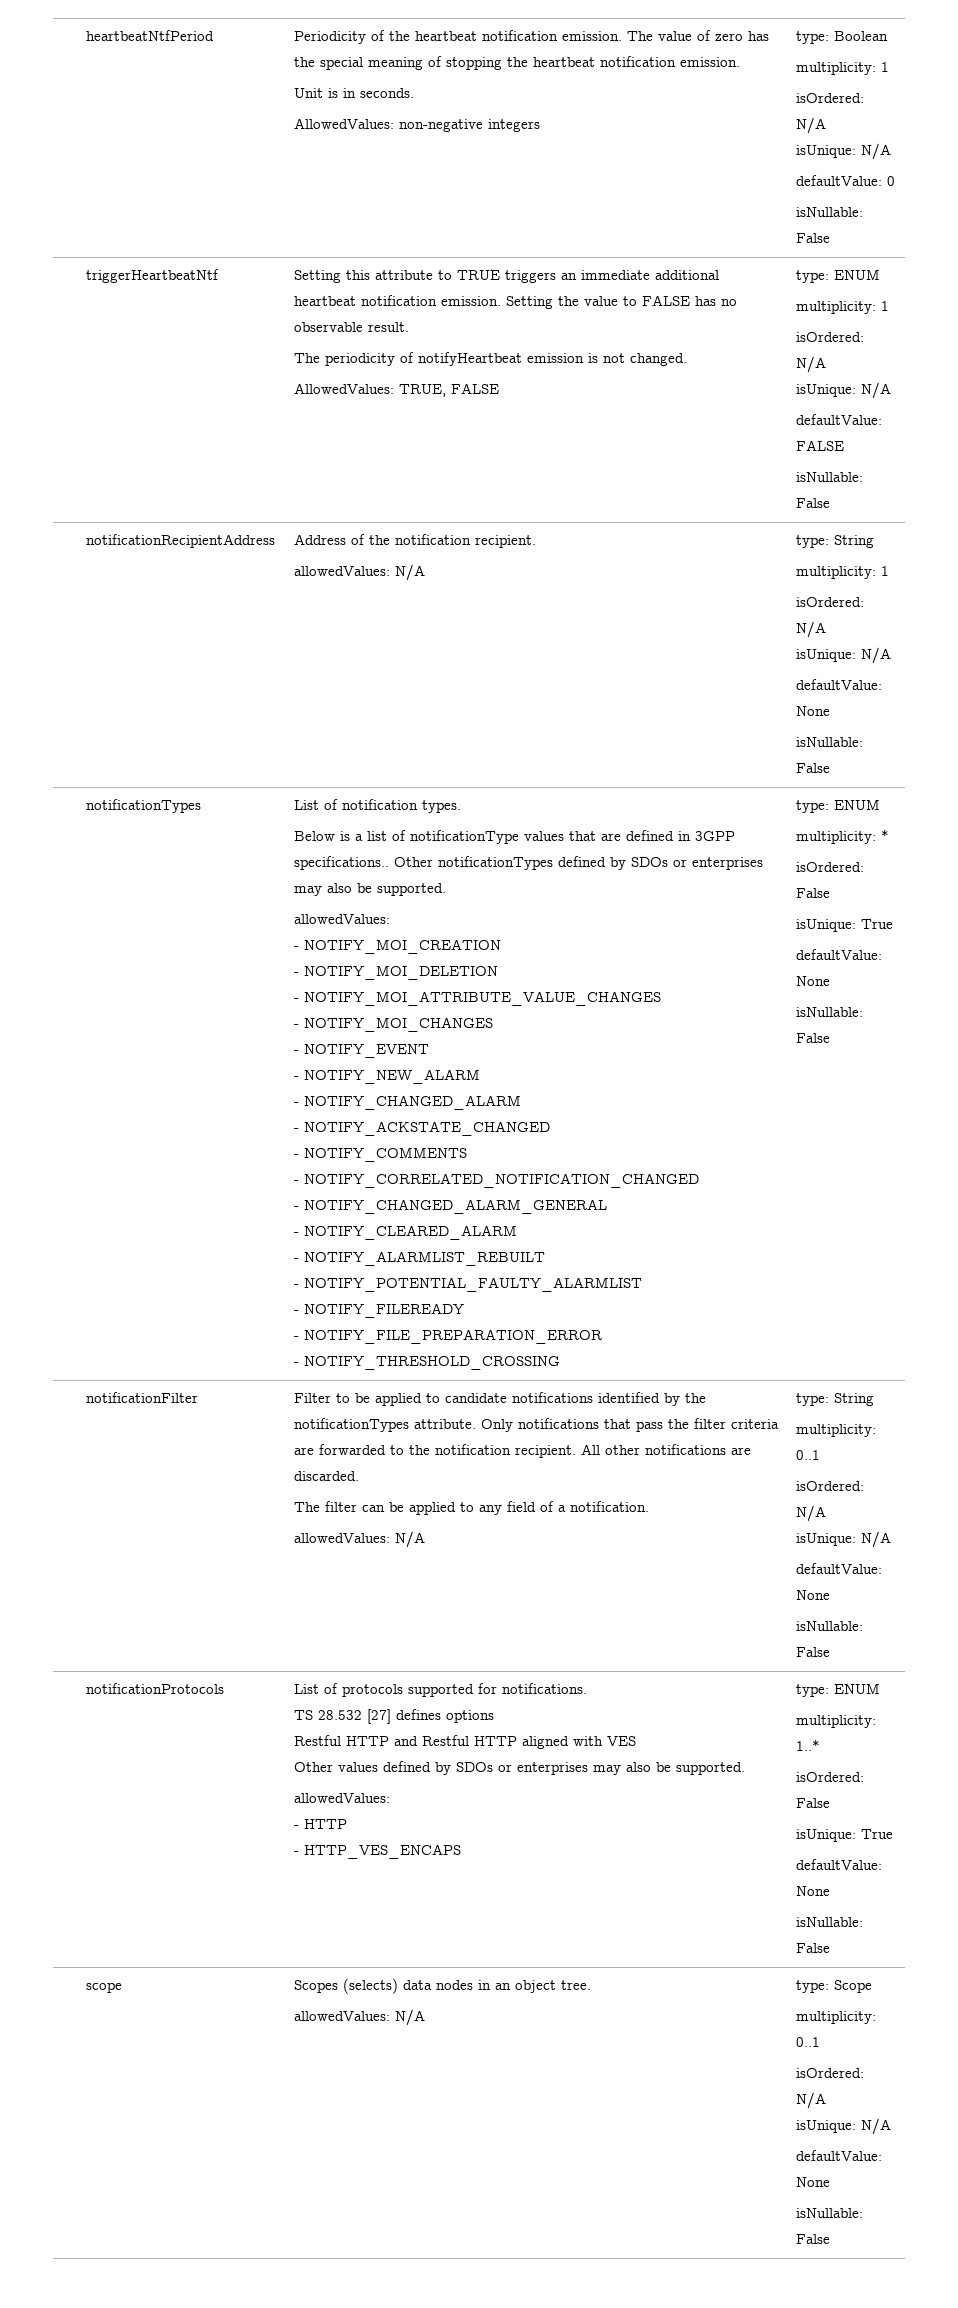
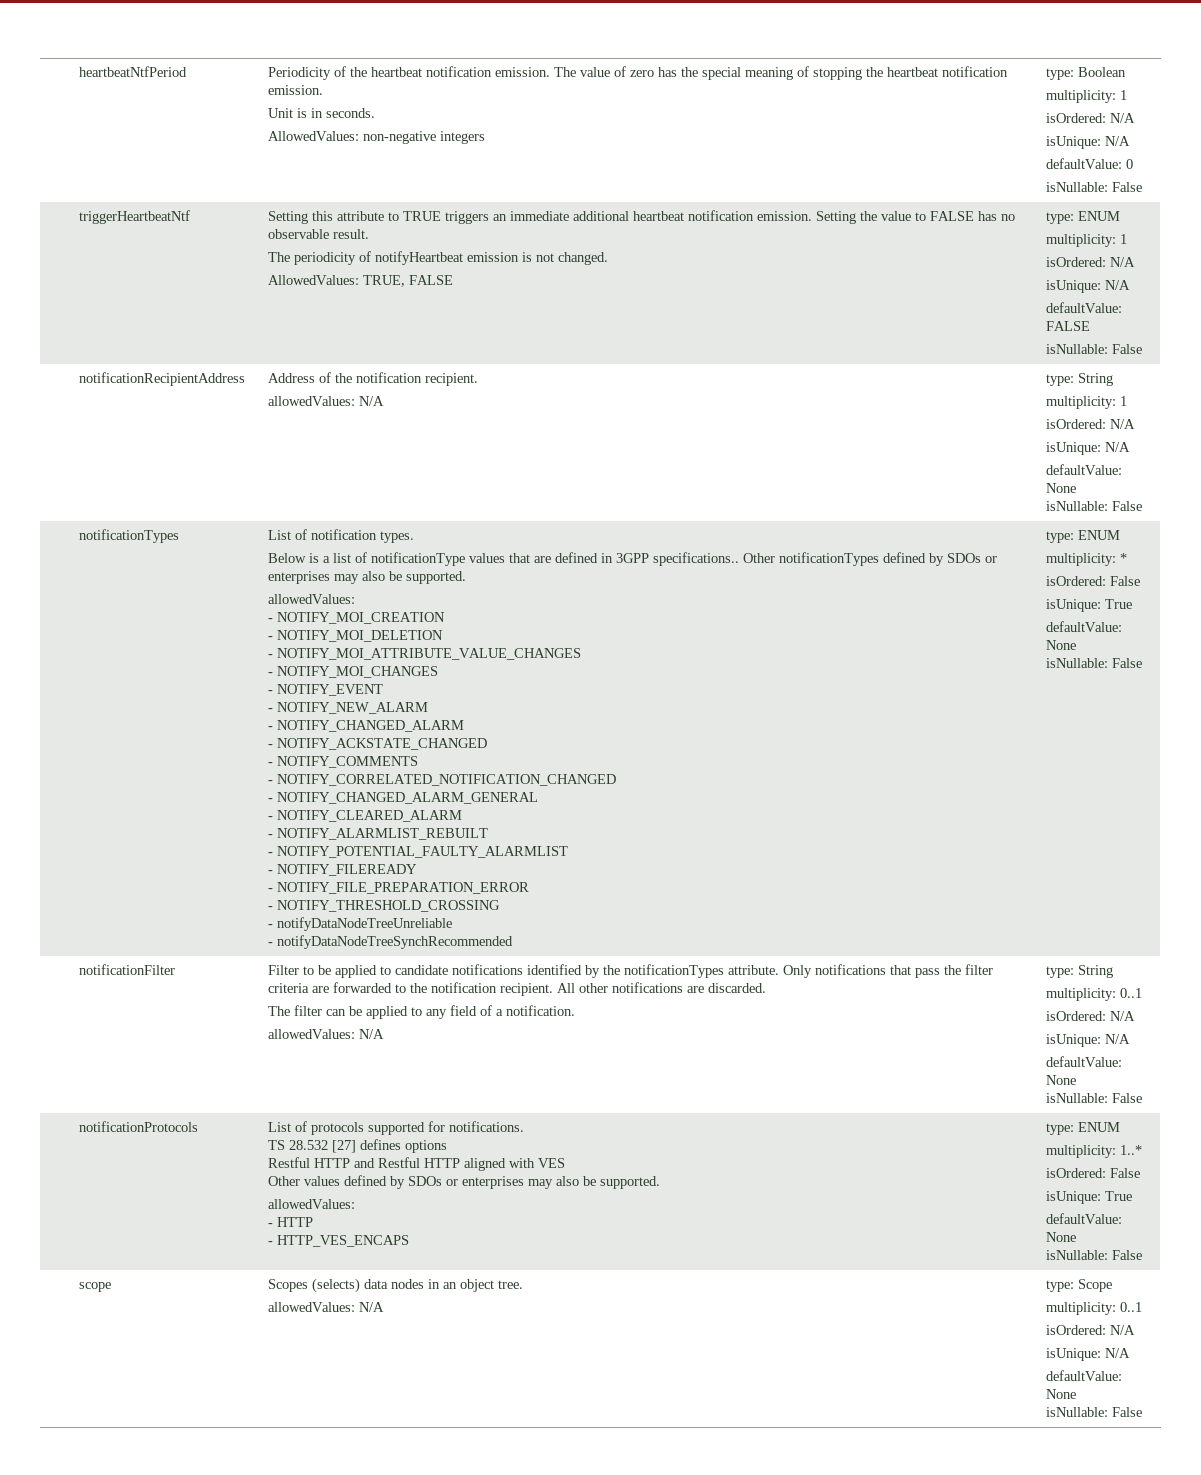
(560, 1363) none -> [267,917,452,931] [267,935,513,949] // - notifyDataNodeTreeUnreliable // - notifyDataNodeTreeSynchRecommended

